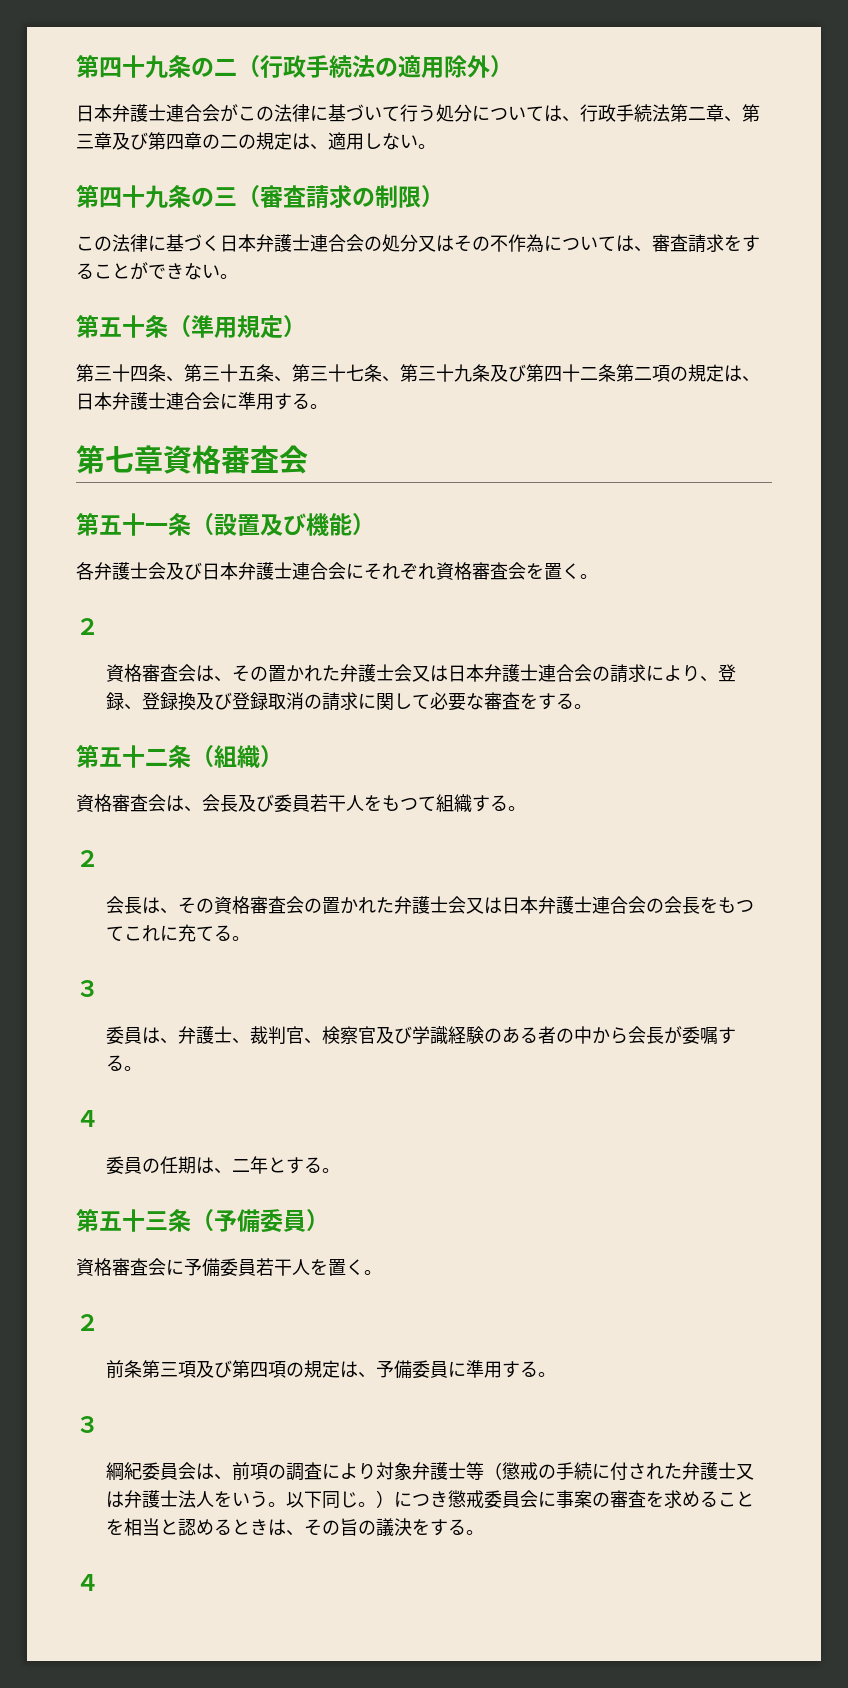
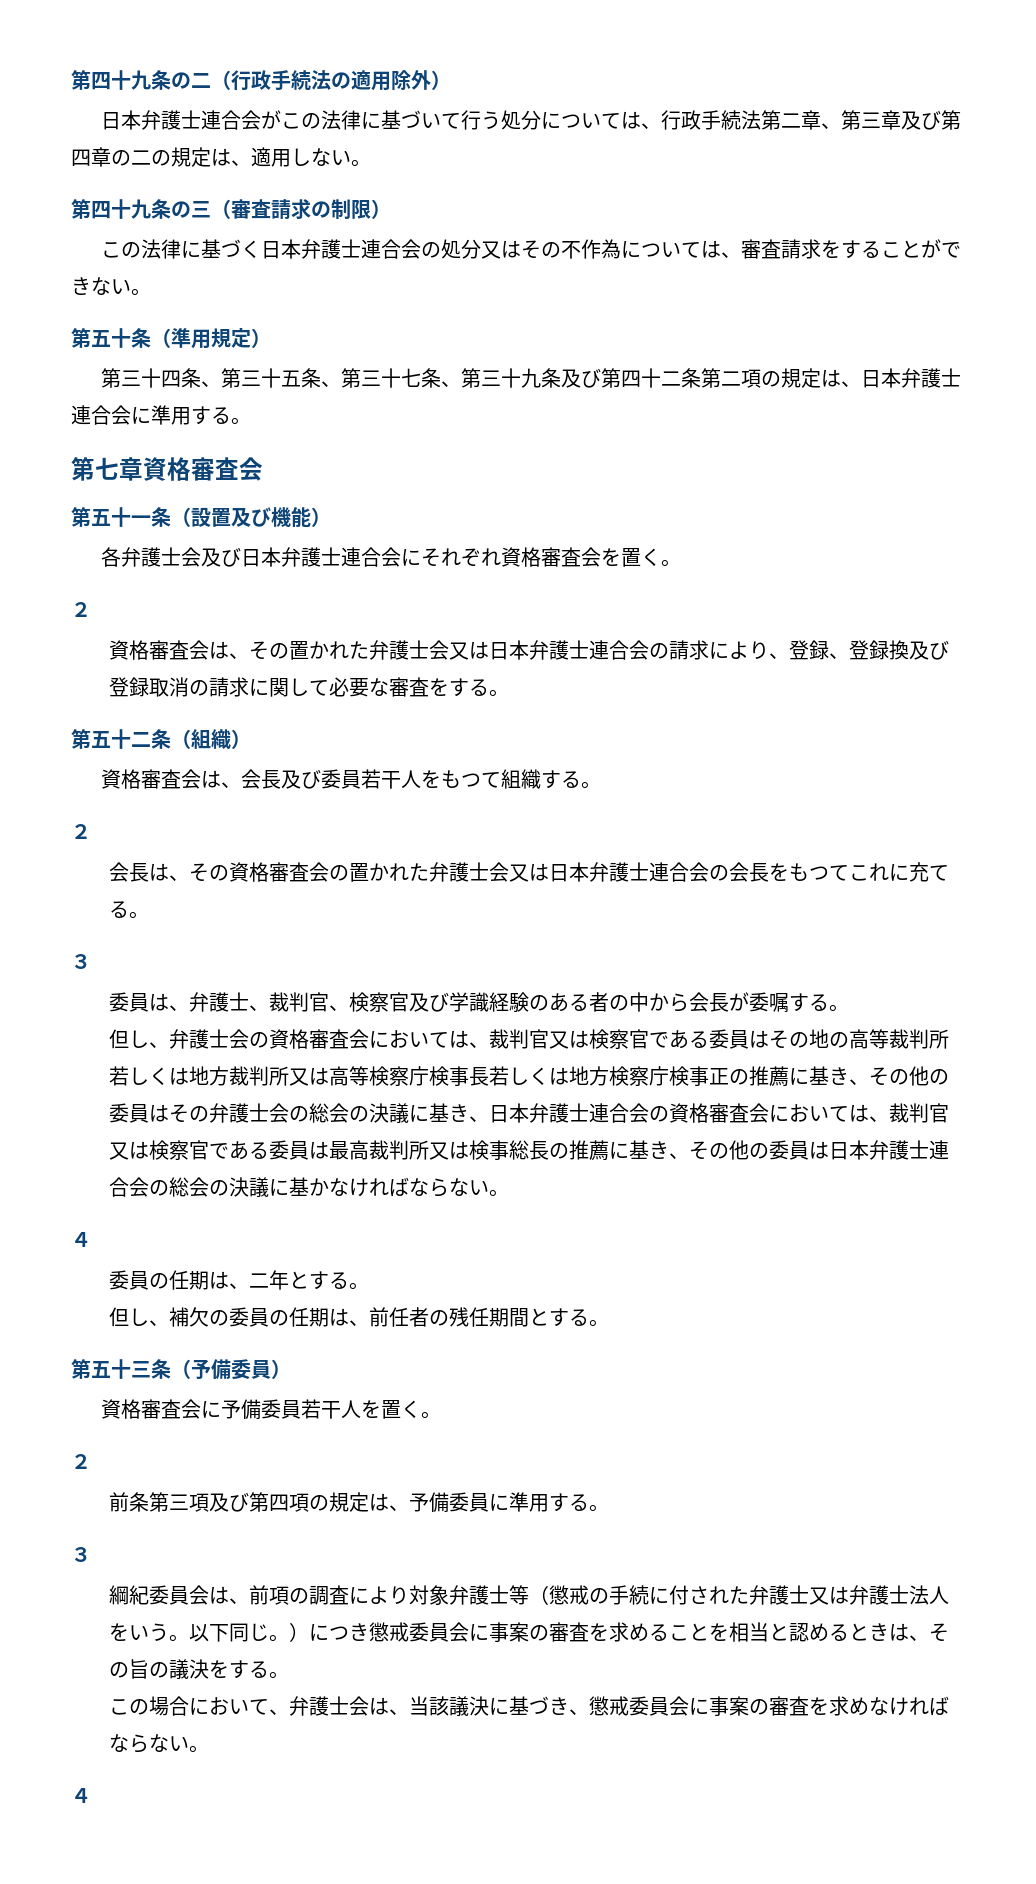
(143, 1068) none -> [108,1029,949,1050] [108,1066,949,1087] [108,1103,949,1123] [108,1140,949,1161] [108,1177,509,1197] // 但し、弁護士会の資格審査会においては、裁判官又は検察官である委員はその地の高等裁判所若しくは地方裁判所又は高等検察庁検事長若しくは地方検察庁検事正の推薦に基き、その他の委員はその弁護士会の総会の決議に基き、日本弁護士連合会の資格審査会においては、裁判官又は検察官である委員は最高裁判所又は検事総長の推薦に基き、その他の委員は日本弁護士連合会の総会の決議に基かなければならない。
(341, 1170) none -> [108,1307,609,1327] // 但し、補欠の委員の任期は、前任者の残任期間とする。
(485, 1532) none -> [108,1696,949,1716] [108,1734,209,1753] // この場合において、弁護士会は、当該議決に基づき、懲戒委員会に事案の審査を求めなければならない。

